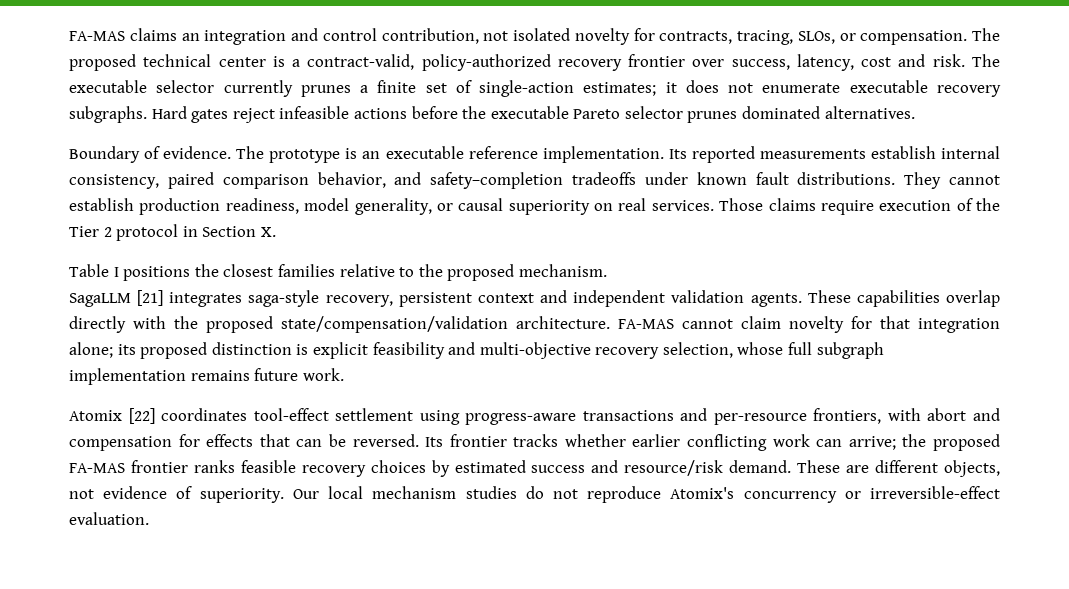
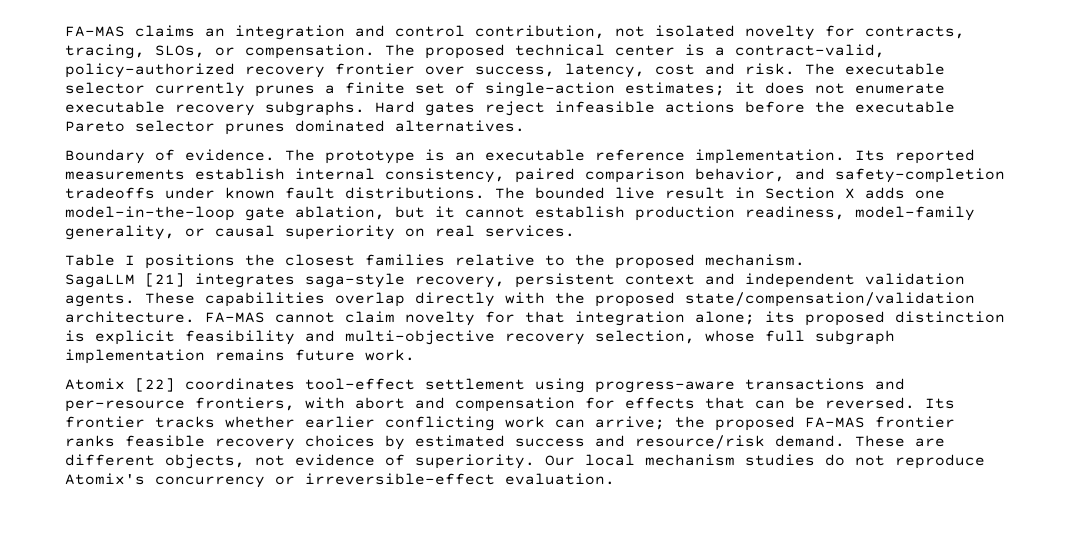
[904,172,942,189] They -> [495,187,945,199] [65,206,455,221] The bounded live result in Section X adds one model-in-the-loop gate ablation, but it
[304,198,350,211] model -> [855,206,975,221] model-family
[719,198,1000,215] [69,224,276,241] Those claims require execution of the Tier 2 protocol in Section X. -> (575, 231) none

